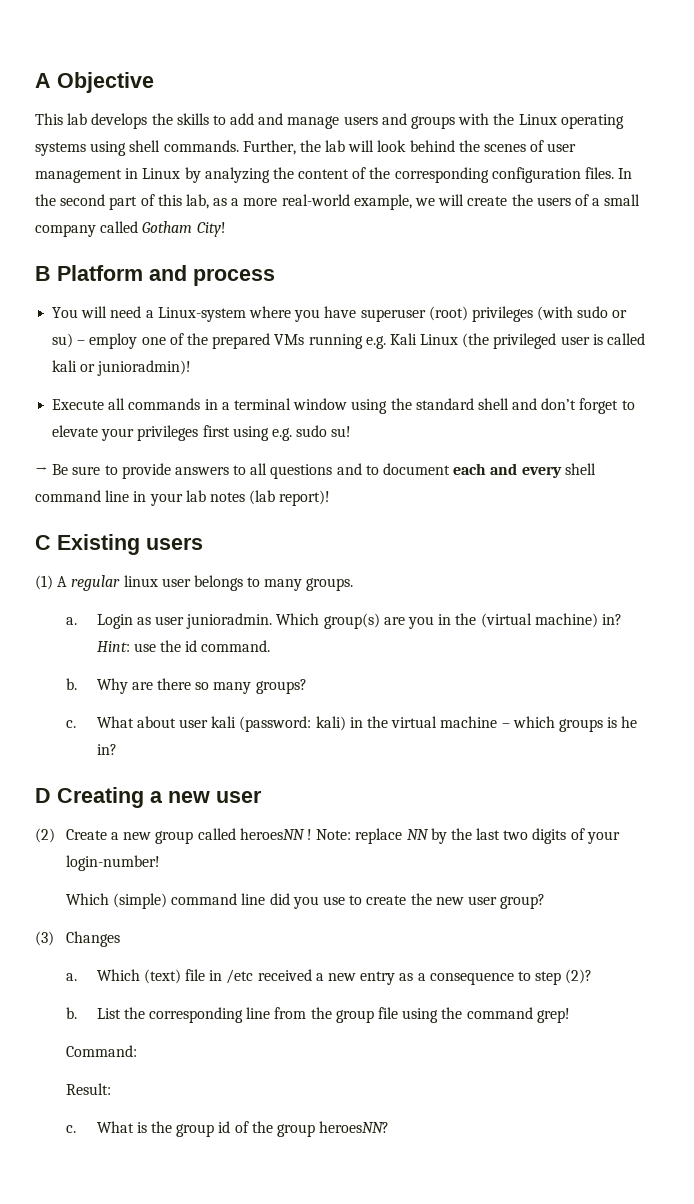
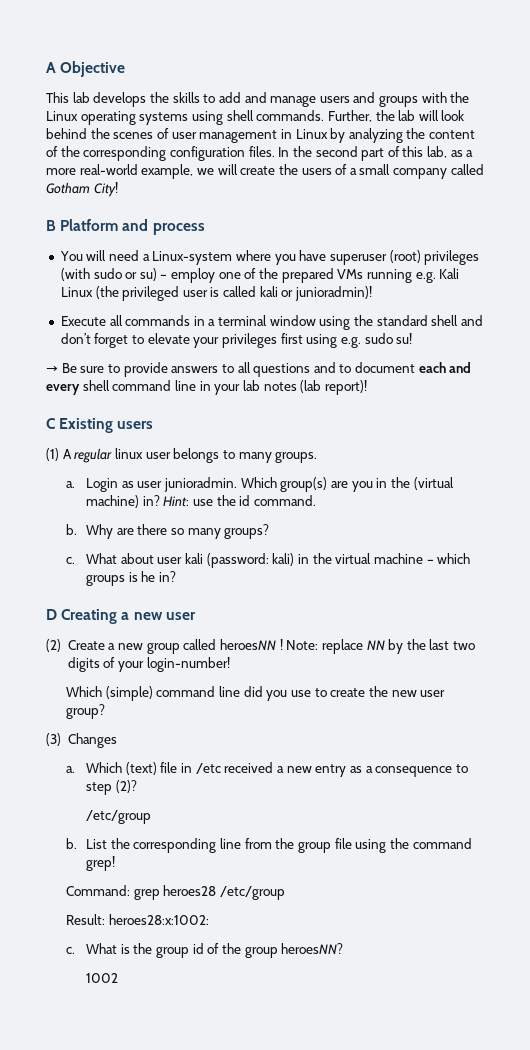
(593, 976) none -> [86,810,152,824] // /etc/group
(137, 1051) none -> [133,885,285,900] grep heroes28 /etc/group
(111, 1089) none -> [108,914,209,925] heroes28:x:1002:
(390, 1127) none -> [86,973,119,983] // 1002

